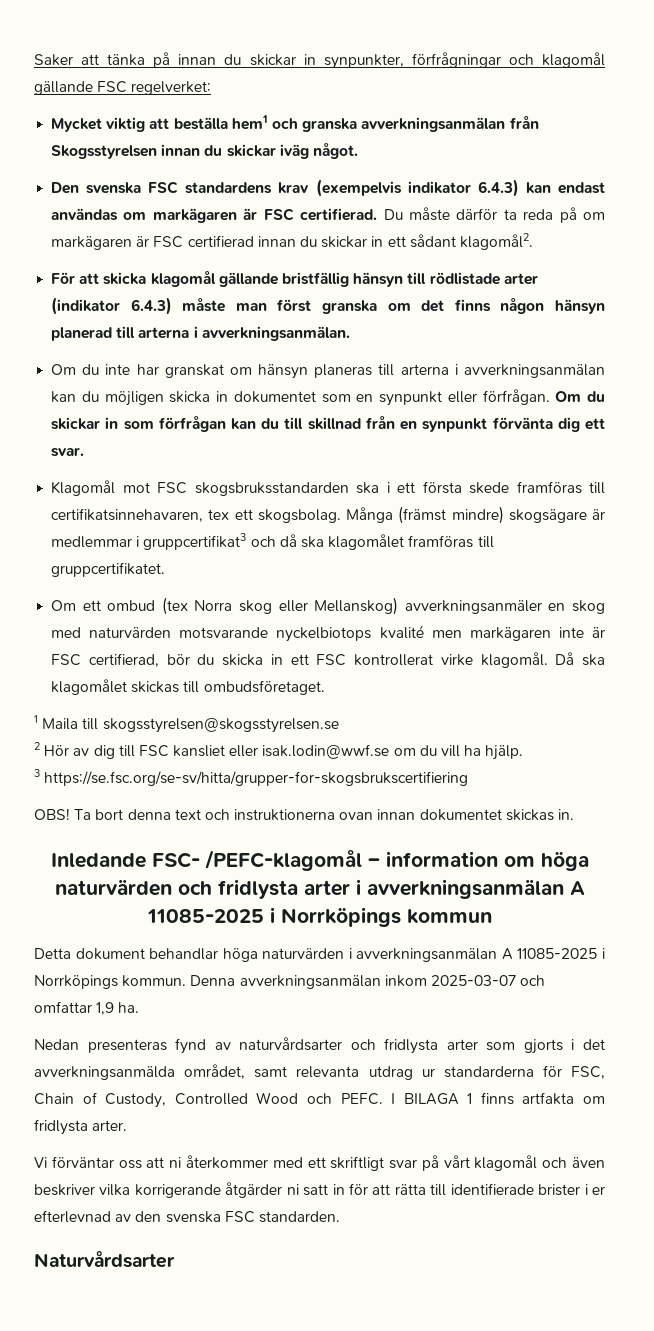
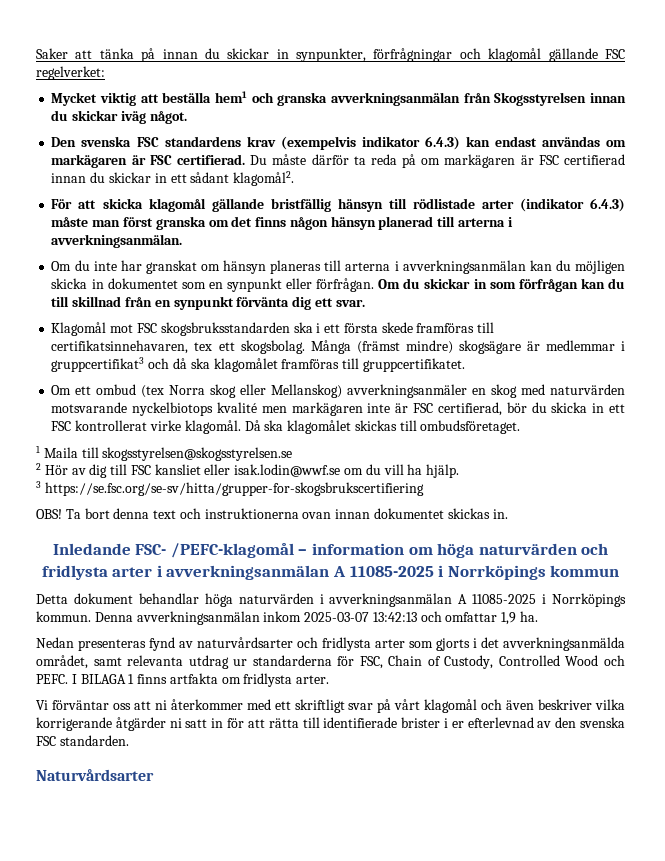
(516, 980) none -> [372,612,417,622] 13:42:13

